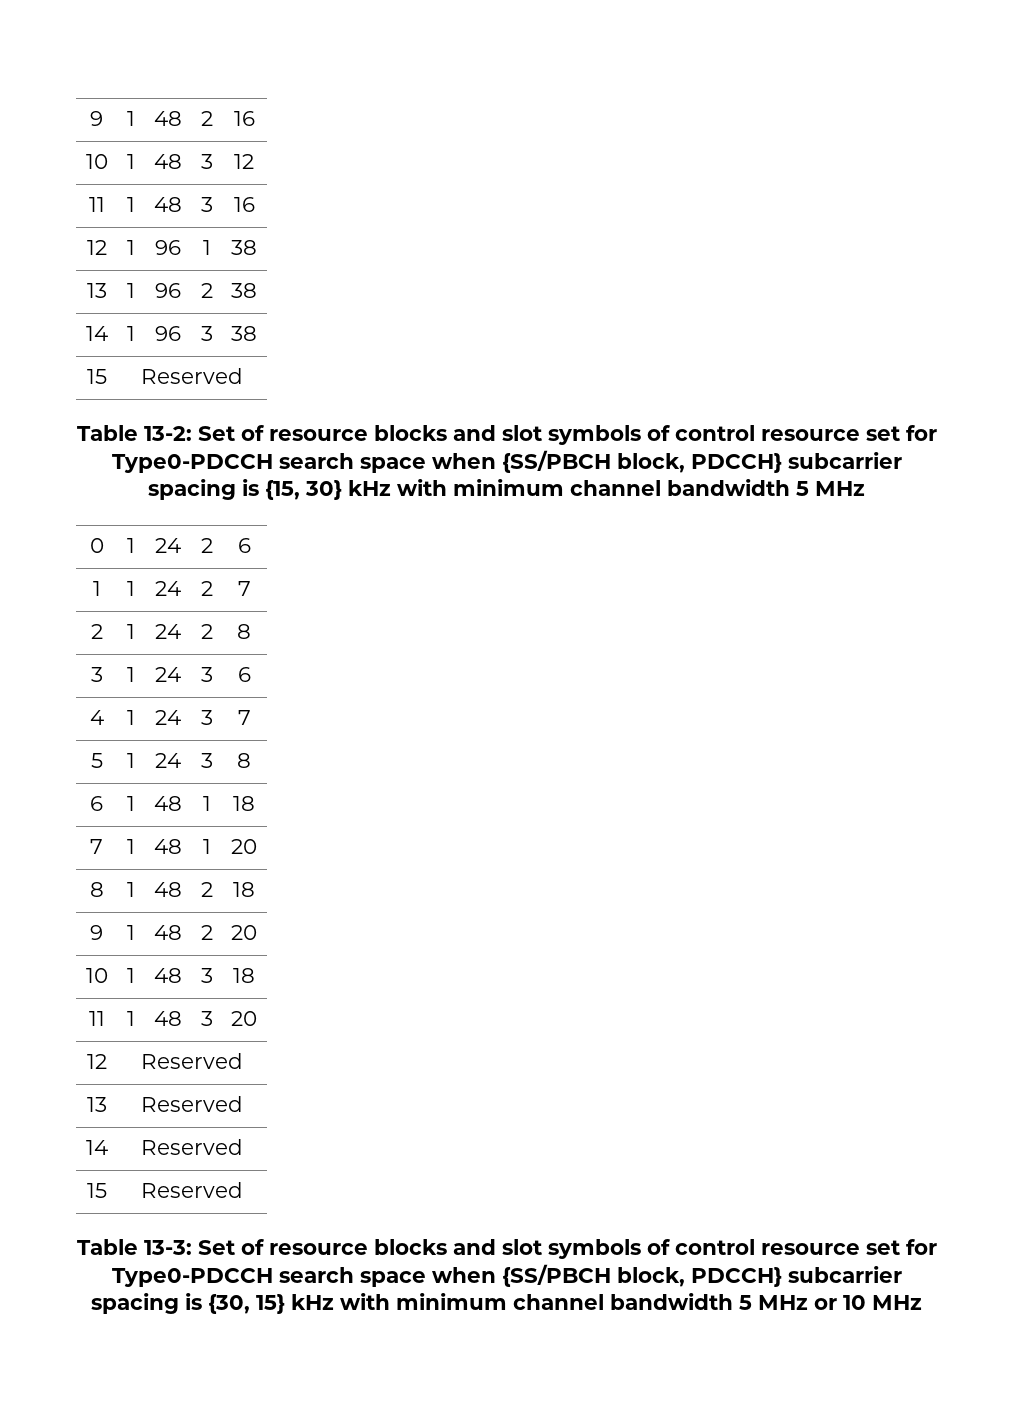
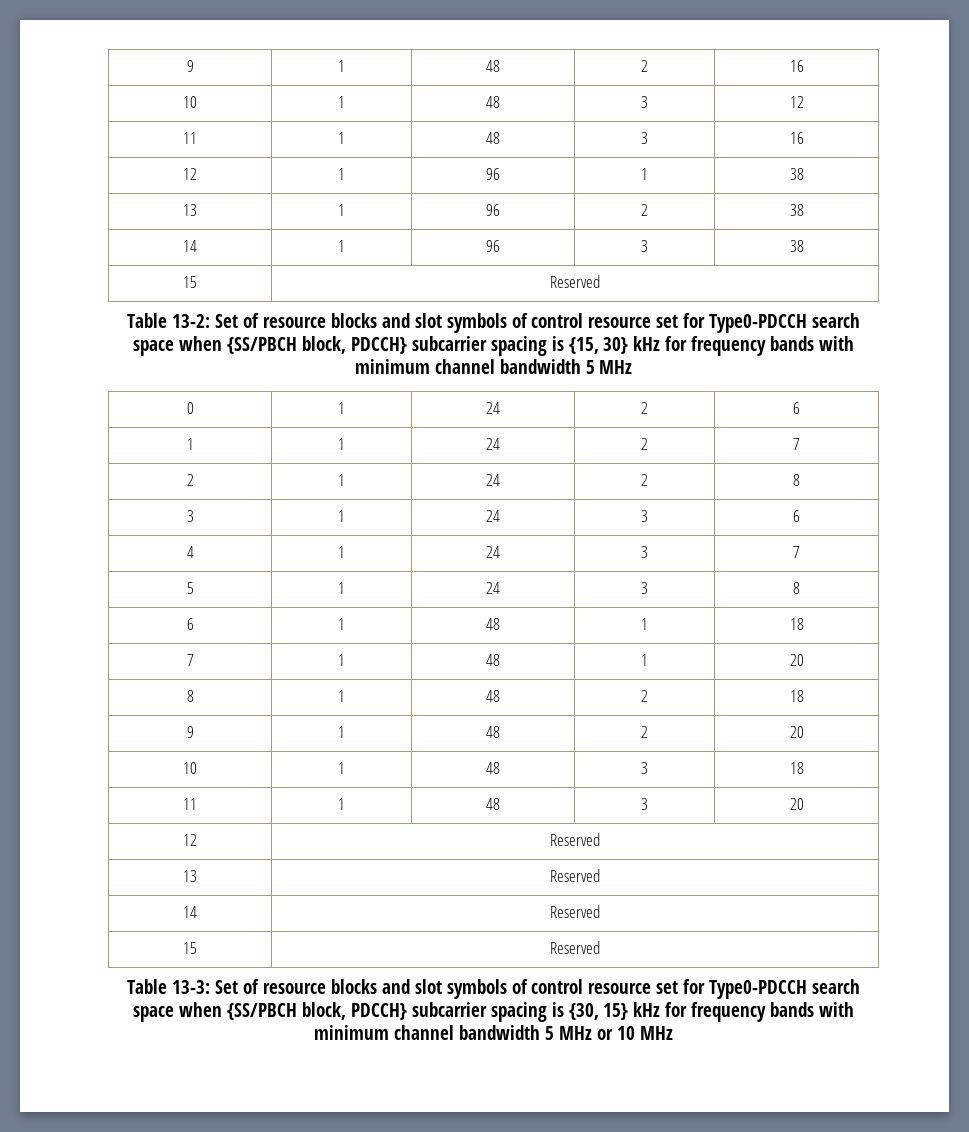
(391, 488) none -> [665,336,815,356] for frequency bands
(334, 1302) none -> [665,1002,815,1022] for frequency bands

